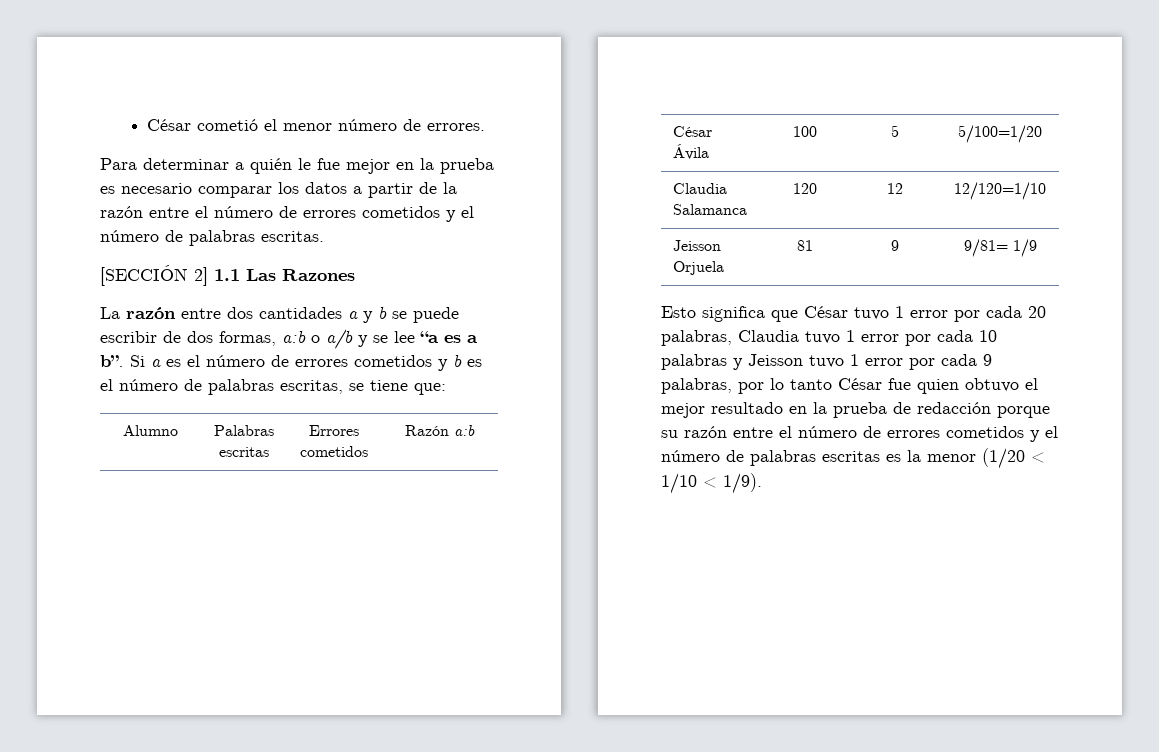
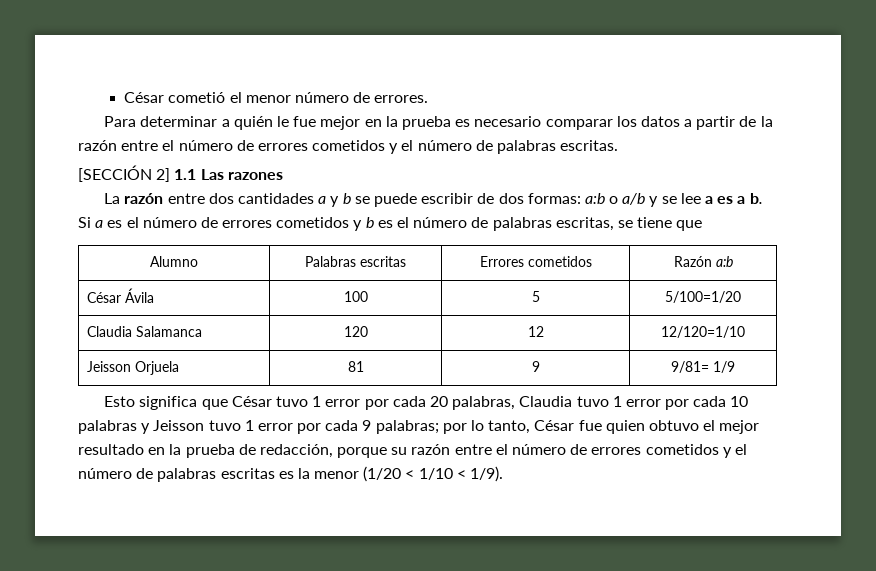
[282,269,355,281] Razones -> [227,172,283,180] razones
[219,331,276,346] formas, -> [527,193,581,204] formas:
[420,331,439,343] “a -> [704,196,713,204] a
[100,355,124,367] b”. -> [749,193,763,204] b.
[414,383,446,395] que: -> [676,220,703,231] que
[661,378,732,394] palabras, -> [375,420,439,434] palabras;
[790,379,832,390] tanto -> [488,420,531,434] tanto,
[917,402,991,414] redacción -> [259,444,333,458] redacción,

